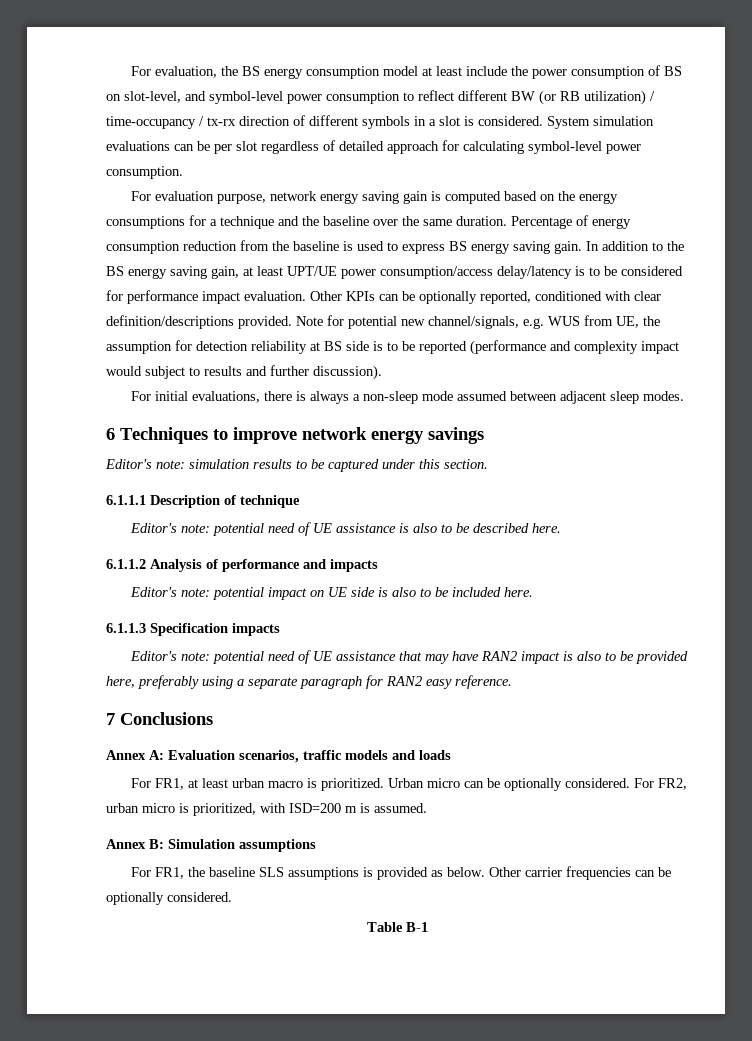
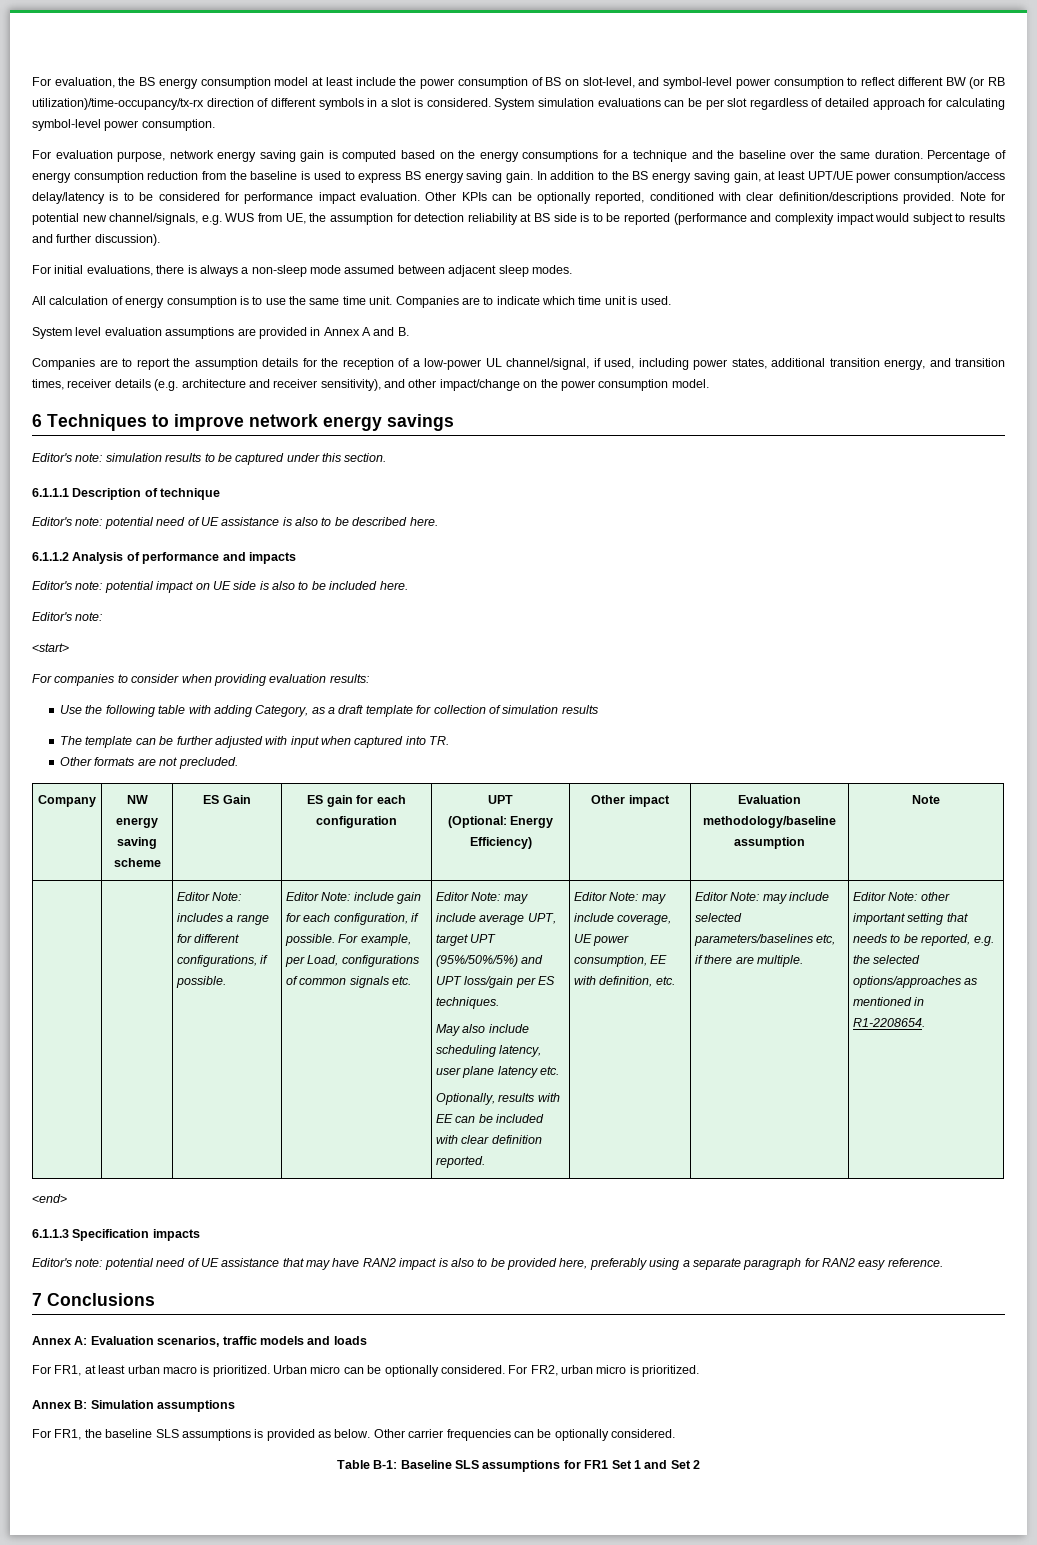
[584,90,655,105] [106,116,236,129] utilization) / time-occupancy / tx-rx -> [32,98,204,110] utilization)/time-occupancy/tx-rx
(684, 396) none -> [32,296,671,308] [32,327,409,339] [32,358,1005,370] [32,379,709,391] // All calculation of energy consumption is to use the same time unit. Companies are to indicate which time unit is used. // System level evaluation assumptions are provided in Annex A and B. // Companies are to report the assumption details for the reception of a low-power UL channel/signal, if used, including power states, additional transition energy, and transition times, receiver details (e.g. architecture and receiver sensitivity), and other impact/change on the power consumption model.
(533, 592) none -> [32,612,103,621] [32,643,69,652] [32,674,369,686] [60,705,598,717] [60,736,450,748] [60,757,238,769] [38,795,96,807] [126,795,148,804] [116,817,158,828] [117,837,157,849] [113,858,161,867] [203,795,251,804] [307,795,406,807] [316,816,398,828] [488,795,513,804] [447,816,554,828] [469,837,532,849] [591,795,670,807] [738,795,801,804] [703,816,836,828] [734,837,805,849] [912,795,940,804] [177,892,242,901] [177,913,269,925] [177,934,240,943] [177,955,269,967] [176,976,227,988] [286,892,422,904] [286,913,420,925] [285,934,411,946] [285,955,419,967] [286,976,412,988] [436,892,528,904] [436,913,556,925] [436,934,497,946] [436,955,544,967] [436,976,556,988] [436,997,500,1009] [436,1024,529,1036] [436,1045,542,1057] [436,1066,560,1078] [436,1093,560,1105] [436,1114,545,1123] [436,1135,542,1144] [436,1156,486,1168] [574,892,666,904] [574,913,672,925] [574,934,630,946] [574,955,668,967] [574,976,675,987] [695,892,830,904] [695,913,743,922] [694,934,836,946] [695,955,804,967] [853,892,950,901] [853,913,968,925] [853,934,994,946] [853,955,921,964] [853,976,978,988] [853,997,925,1006] [853,1018,926,1027] [32,1194,67,1203] // Editor's note: // <start> // For companies to consider when providing evaluation results: // Use the following table with adding Category, as a draft template for collection of simulation results // The template can be further adjusted with input when captured into TR. // Other formats are not precluded. // Company | NW energy saving scheme | ES Gain | ES gain for each configuration | UPT // (Optional: Energy Efficiency) | Other impact | Evaluation methodology/baseline assumption | Note // | | Editor Note: includes a range for different configurations, if possible. | Editor Note: include gain for each configuration, if possible. For example, per Load, configurations of common signals etc. | Editor Note: may include average UPT, target UPT (95%/50%/5%) and UPT loss/gain per ES techniques. // May also include scheduling latency, user plane latency etc. // Optionally, results with EE can be included with clear definition reported. | Editor Note: may include coverage, UE power consumption, EE with definition, etc. | Editor Note: may include selected parameters/baselines etc, if there are multiple. | Editor Note: other important setting that needs to be reported, e.g. the selected options/approaches as mentioned in R1-2208654. // <end>
[193,803,427,816] prioritized, with ISD=200 m is assumed. -> [642,1365,700,1377] prioritized.
[405,922,428,932] B-1 -> [373,1460,701,1472] B-1: Baseline SLS assumptions for FR1 Set 1 and Set 2

